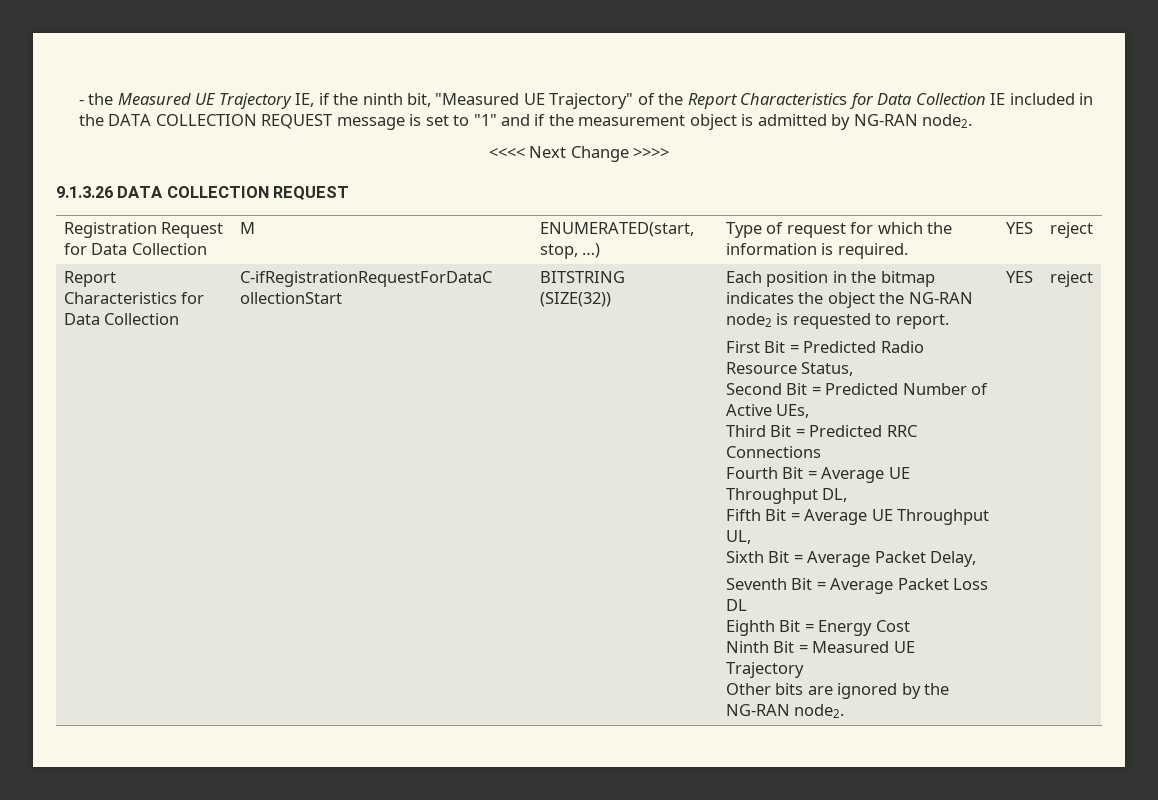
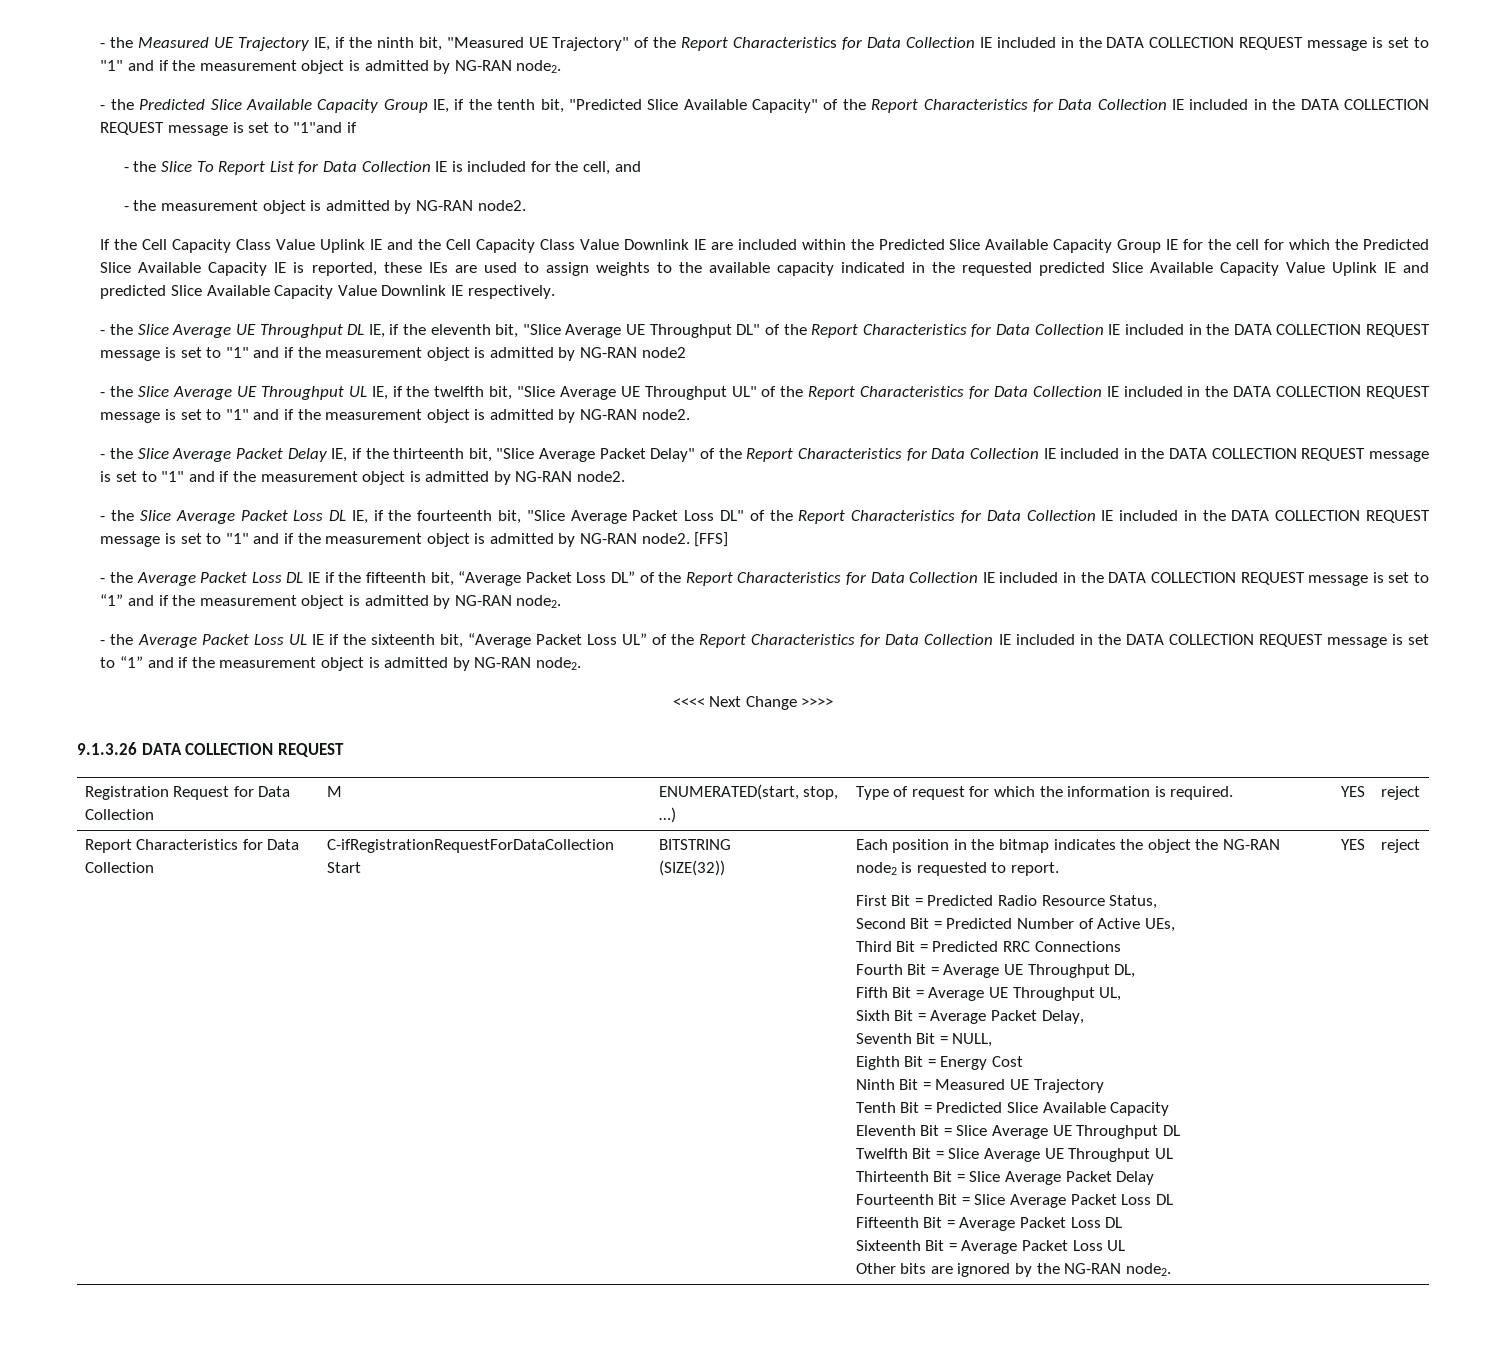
(973, 121) none -> [100,99,1430,113] [100,122,357,136] [123,161,641,175] [123,200,526,214] [100,239,1429,253] [100,262,1429,276] [100,285,555,299] [100,324,1431,338] [100,347,686,361] [100,386,1430,400] [100,409,690,423] [100,448,1429,462] [100,471,626,485] [100,510,1431,524] [100,532,729,547] [100,571,1429,586] [100,594,562,609] [100,633,1430,648] [100,656,581,671] // - the Predicted Slice Available Capacity Group IE, if the tenth bit, "Predicted Slice Available Capacity" of the Report Characteristics for Data Collection IE included in the DATA COLLECTION REQUEST message is set to "1"and if // - the Slice To Report List for Data Collection IE is included for the cell, and // - the measurement object is admitted by NG-RAN node2. // If the Cell Capacity Class Value Uplink IE and the Cell Capacity Class Value Downlink IE are included within the Predicted Slice Available Capacity Group IE for the cell for which the Predicted Slice Available Capacity IE is reported, these IEs are used to assign weights to the available capacity indicated in the requested predicted Slice Available Capacity Value Uplink IE and predicted Slice Available Capacity Value Downlink IE respectively. // - the Slice Average UE Throughput DL IE, if the eleventh bit, "Slice Average UE Throughput DL" of the Report Characteristics for Data Collection IE included in the DATA COLLECTION REQUEST message is set to "1" and if the measurement object is admitted by NG-RAN node2 // - the Slice Average UE Throughput UL IE, if the twelfth bit, "Slice Average UE Throughput UL" of the Report Characteristics for Data Collection IE included in the DATA COLLECTION REQUEST message is set to "1" and if the measurement object is admitted by NG-RAN node2. // - the Slice Average Packet Delay IE, if the thirteenth bit, "Slice Average Packet Delay" of the Report Characteristics for Data Collection IE included in the DATA COLLECTION REQUEST message is set to "1" and if the measurement object is admitted by NG-RAN node2. // - the Slice Average Packet Loss DL IE, if the fourteenth bit, "Slice Average Packet Loss DL" of the Report Characteristics for Data Collection IE included in the DATA COLLECTION REQUEST message is set to "1" and if the measurement object is admitted by NG-RAN node2. [FFS] // - the Average Packet Loss DL IE if the fifteenth bit, “Average Packet Loss DL” of the Report Characteristics for Data Collection IE included in the DATA COLLECTION REQUEST message is set to “1” and if the measurement object is admitted by NG-RAN node2. // - the Average Packet Loss UL IE if the sixteenth bit, “Average Packet Loss UL” of the Report Characteristics for Data Collection IE included in the DATA COLLECTION REQUEST message is set to “1” and if the measurement object is admitted by NG-RAN node2.
[830,578,989,594] [725,599,747,611] Average Packet Loss DL -> [952,1033,993,1047] NULL,
(804, 670) none -> [855,1102,1170,1116] [855,1125,1180,1139] [855,1148,1173,1162] [855,1171,1155,1185] [855,1194,1173,1208] [855,1217,1123,1231] [855,1240,1126,1254] // Tenth Bit = Predicted Slice Available Capacity // Eleventh Bit = Slice Average UE Throughput DL // Twelfth Bit = Slice Average UE Throughput UL // Thirteenth Bit = Slice Average Packet Delay // Fourteenth Bit = Slice Average Packet Loss DL // Fifteenth Bit = Average Packet Loss DL // Sixteenth Bit = Average Packet Loss UL

